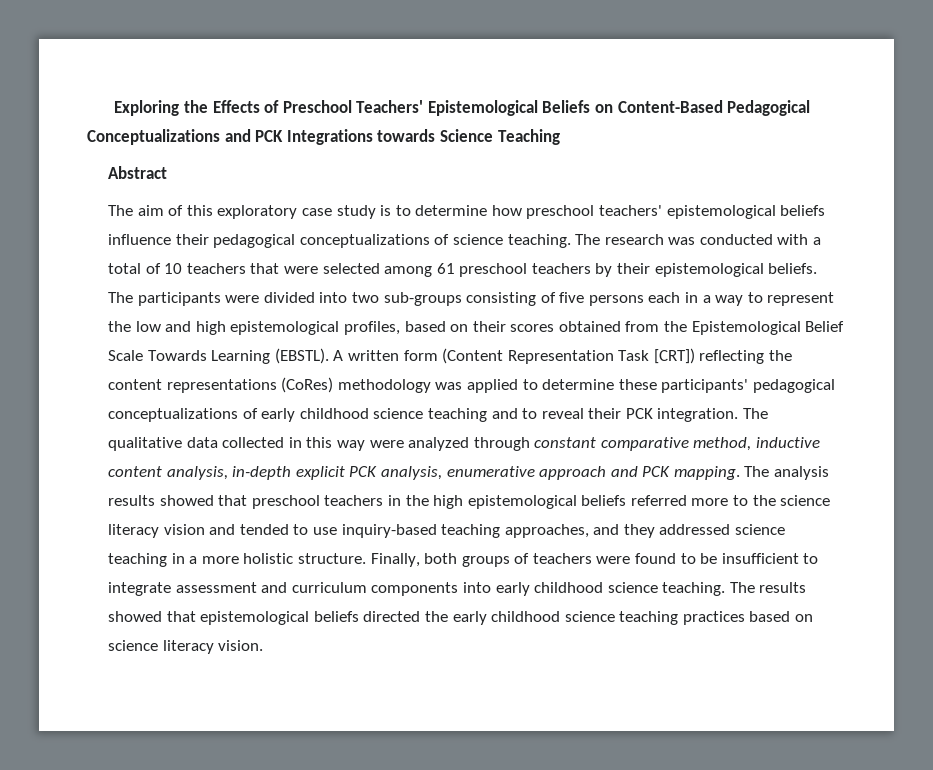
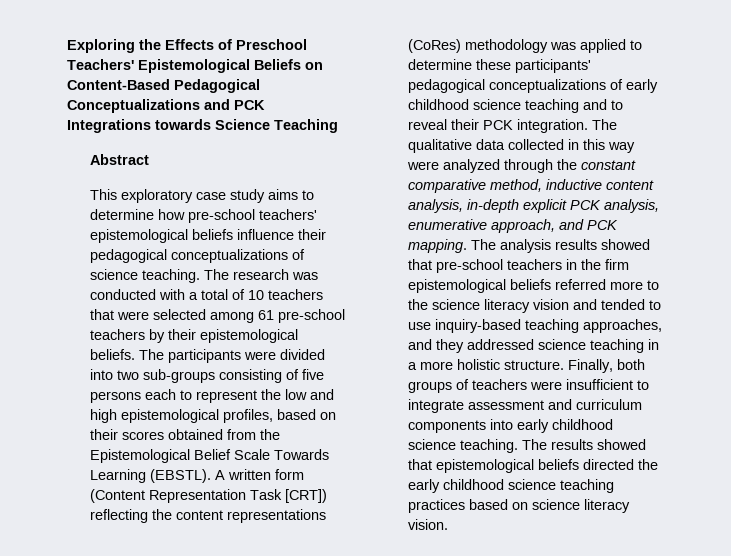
[107,205,213,216] The aim of this -> [89,189,117,200] This
[380,205,392,216] is -> [267,189,298,200] aims
[526,205,595,219] preschool -> [187,209,255,223] pre-school
[459,263,528,277] preschool -> [277,309,345,323] pre-school
[685,292,744,306] in a way -> (176, 394) none
(530, 444) none -> [556,159,577,170] the
[539,466,607,480] approach -> [490,219,555,233] approach,
[251,495,320,509] preschool -> [435,259,503,273] pre-school
[433,495,464,509] high -> [604,259,629,270] firm
[635,553,718,564] found to be -> (562, 385) none

